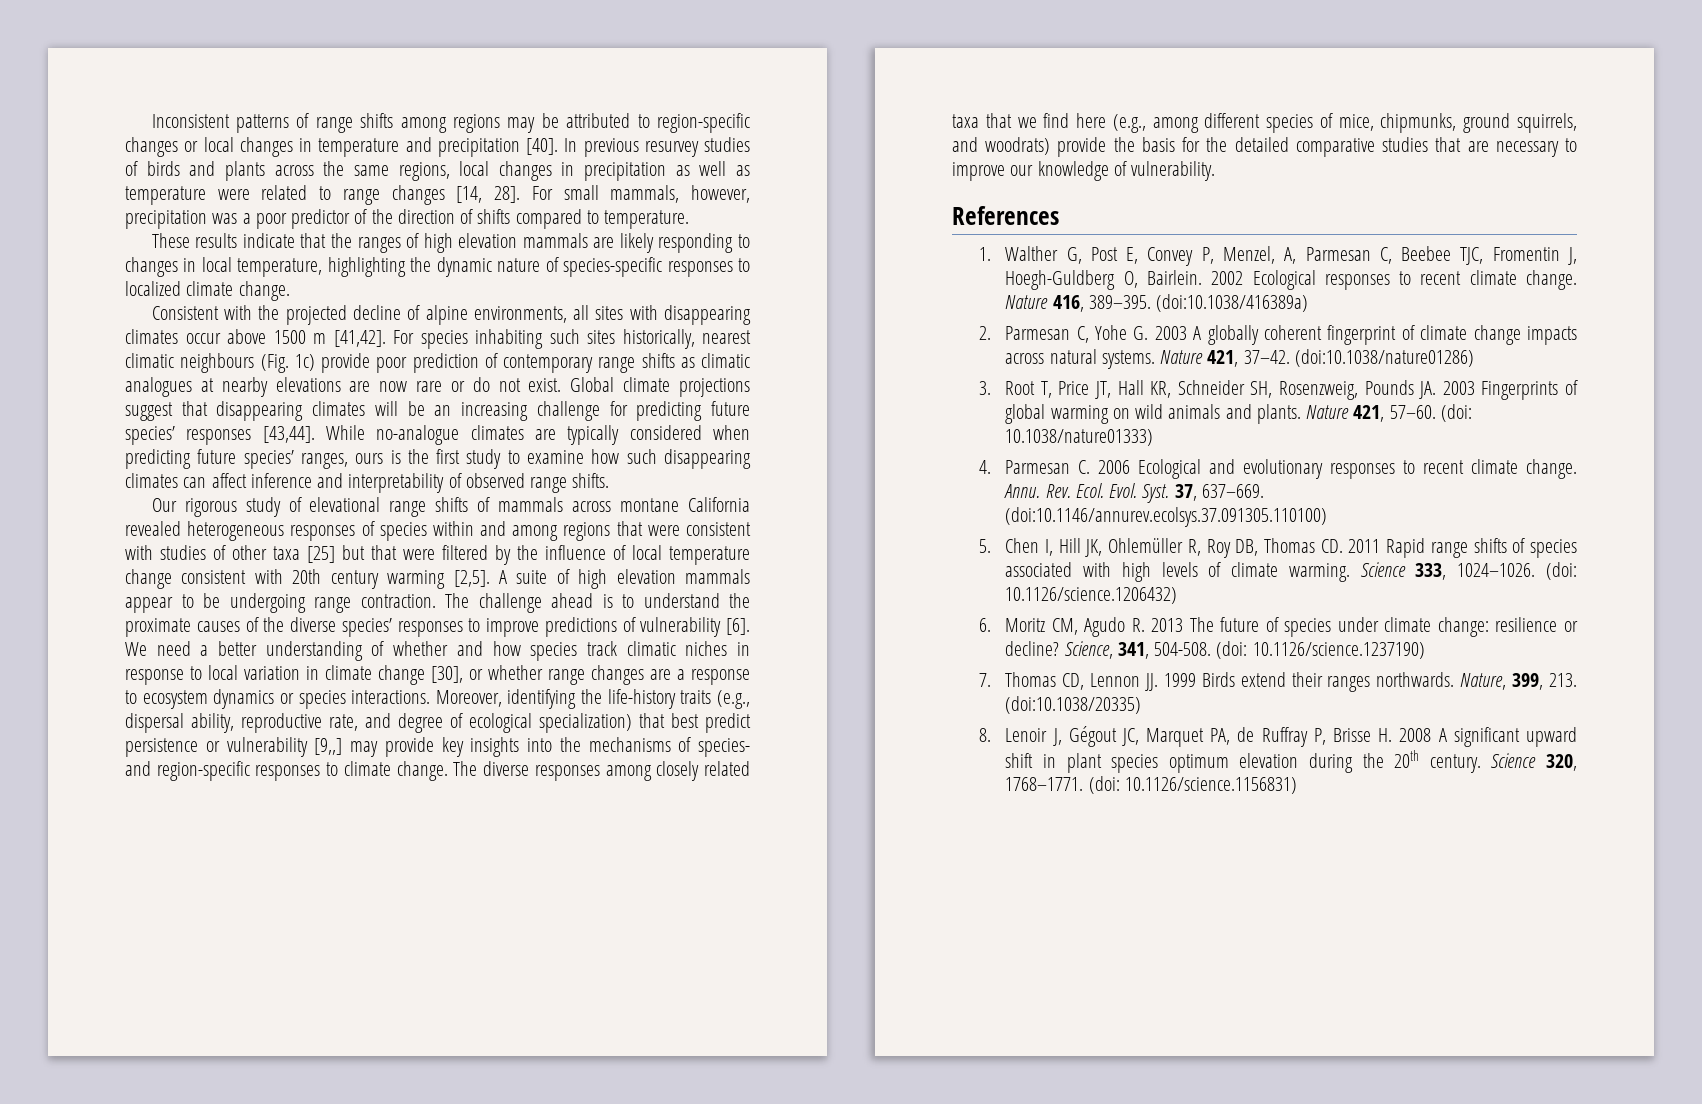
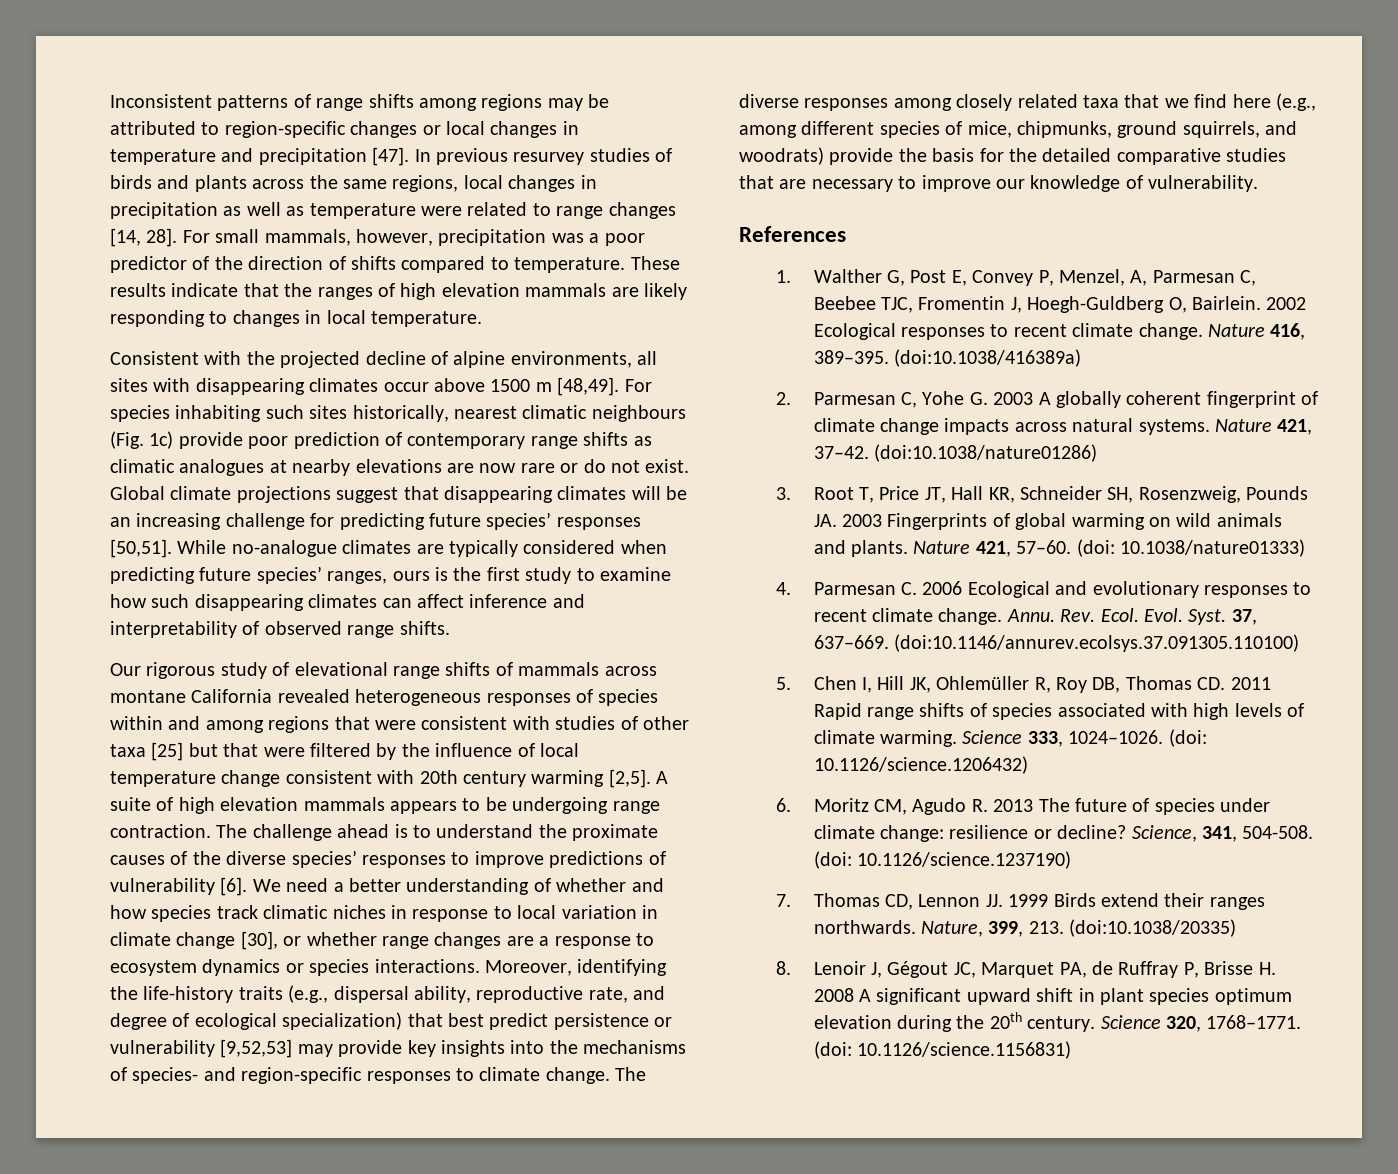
[526,138,558,155] [40]. -> [372,147,410,166] [47].
(690, 219) // -> (626, 265) none
[237,257,750,277] [125,281,290,301] temperature, highlighting the dynamic nature of species-specific responses to localized climate change. -> [371,311,482,327] temperature.
[333,330,386,347] [41,42]. -> [557,377,620,396] [48,49].
[262,426,315,443] [43,44]. -> [110,539,172,558] [50,51].
[125,597,173,613] appear -> [390,801,457,814] appears
[314,738,343,755] [9,,] -> [220,1039,293,1058] [9,52,53]

